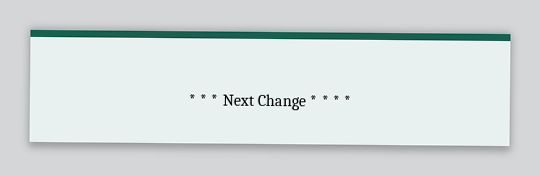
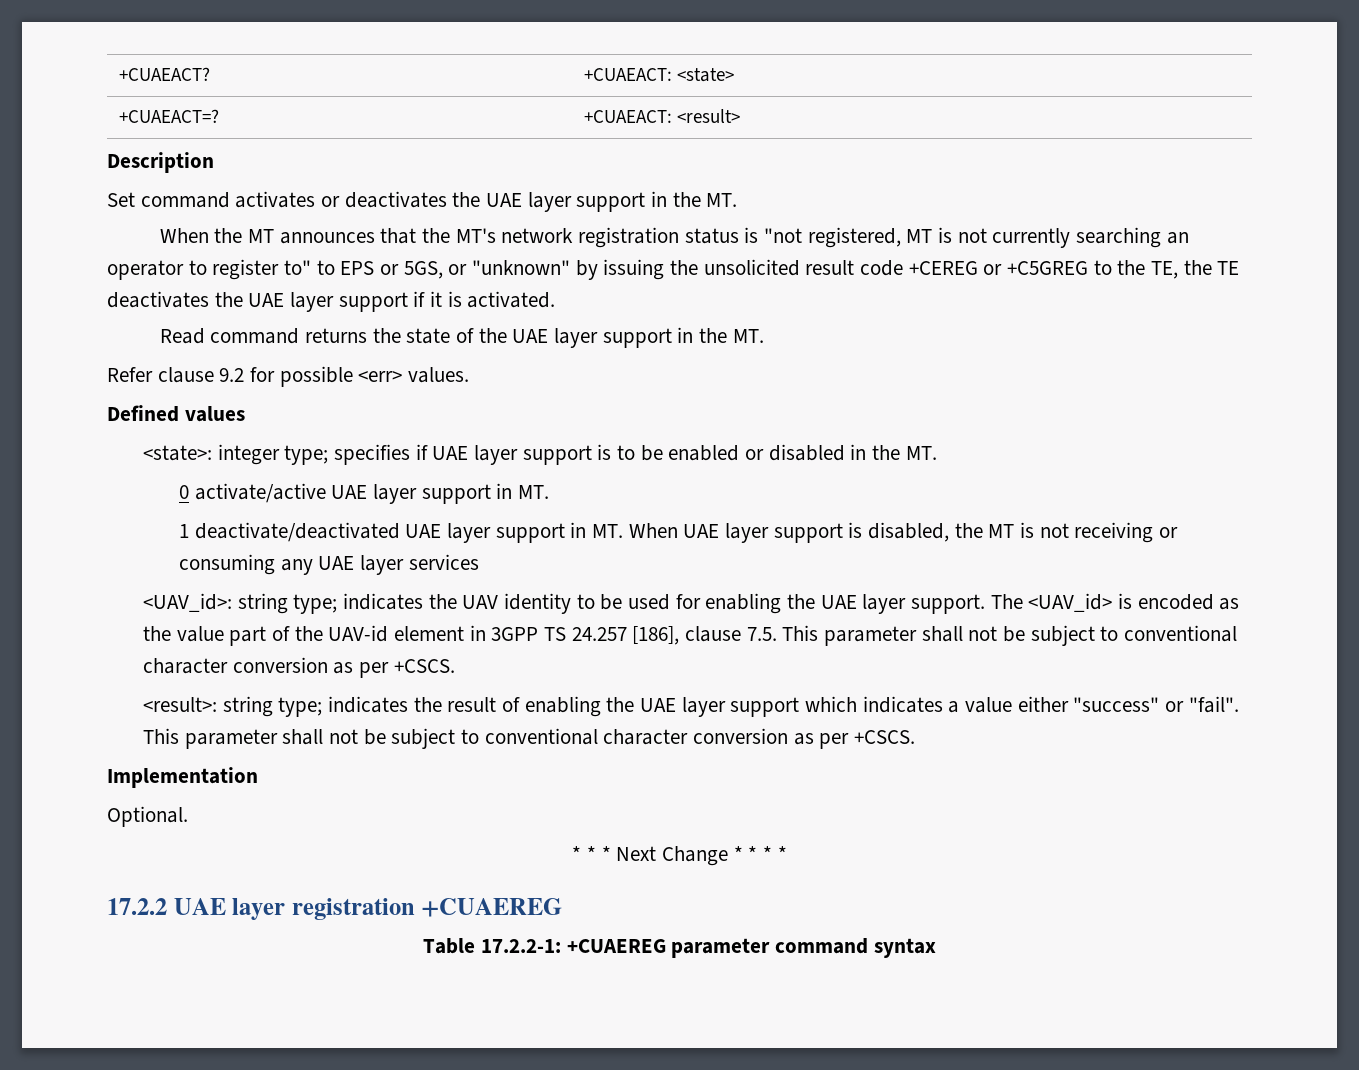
(187, 100) none -> [119,67,211,81] [584,68,735,82] [119,109,220,123] [584,109,741,123] [107,152,214,173] [107,191,738,212] [159,227,1189,248] [107,259,1240,280] [107,291,556,312] [159,327,764,348] [107,366,470,387] [107,405,245,422] [143,444,937,465] [179,483,550,504] [179,522,1179,543] [179,554,479,575] [143,593,1240,614] [143,625,1238,646] [143,657,455,678] [143,696,1239,717] [143,728,916,749] [107,767,258,788] [107,806,188,827] +CUAEACT? | +CUAEACT: <state> // +CUAEACT=? | +CUAEACT: <result> // Description // Set command activates or deactivates the UAE layer support in the MT. // When the MT announces that the MT's network registration status is "not registered, MT is not currently searching an operator to register to" to EPS or 5GS, or "unknown" by issuing the unsolicited result code +CEREG or +C5GREG to the TE, the TE deactivates the UAE layer support if it is activated. // Read command returns the state of the UAE layer support in the MT. // Refer clause 9.2 for possible <err> values. // Defined values // <state>: integer type; specifies if UAE layer support is to be enabled or disabled in the MT. // 0 activate/active UAE layer support in MT. // 1 deactivate/deactivated UAE layer support in MT. When UAE layer support is disabled, the MT is not receiving or consuming any UAE layer services // <UAV_id>: string type; indicates the UAV identity to be used for enabling the UAE layer support. The <UAV_id> is encoded as the value part of the UAV-id element in 3GPP TS 24.257 [186], clause 7.5. This parameter shall not be subject to conventional character conversion as per +CSCS. // <result>: string type; indicates the result of enabling the UAE layer support which indicates a value either "success" or "fail". This parameter shall not be subject to conventional character conversion as per +CSCS. // Implementation // Optional. //
(352, 101) none -> [107,898,563,920] [423,938,936,958] // 17.2.2 UAE layer registration +CUAEREG // Table 17.2.2-1: +CUAEREG parameter command syntax

